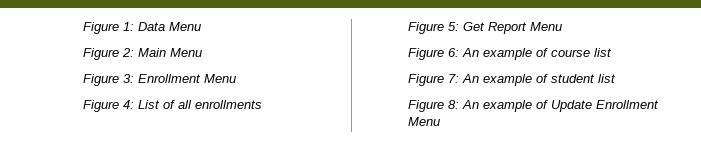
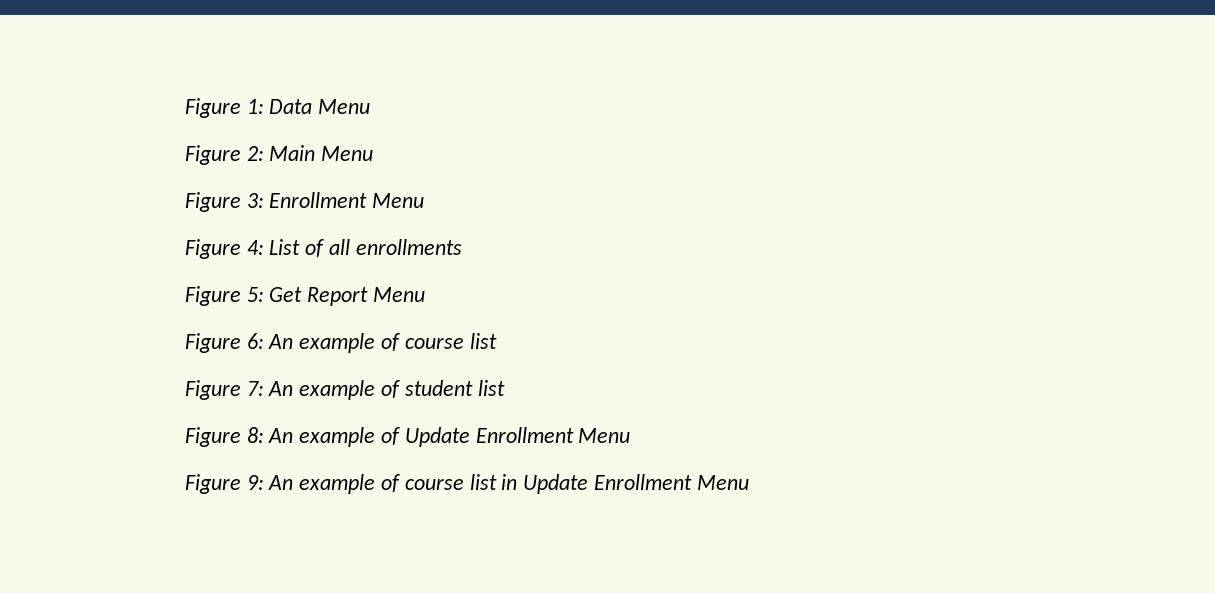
(441, 121) none -> [184,474,749,494] // Figure 9: An example of course list in Update Enrollment Menu

